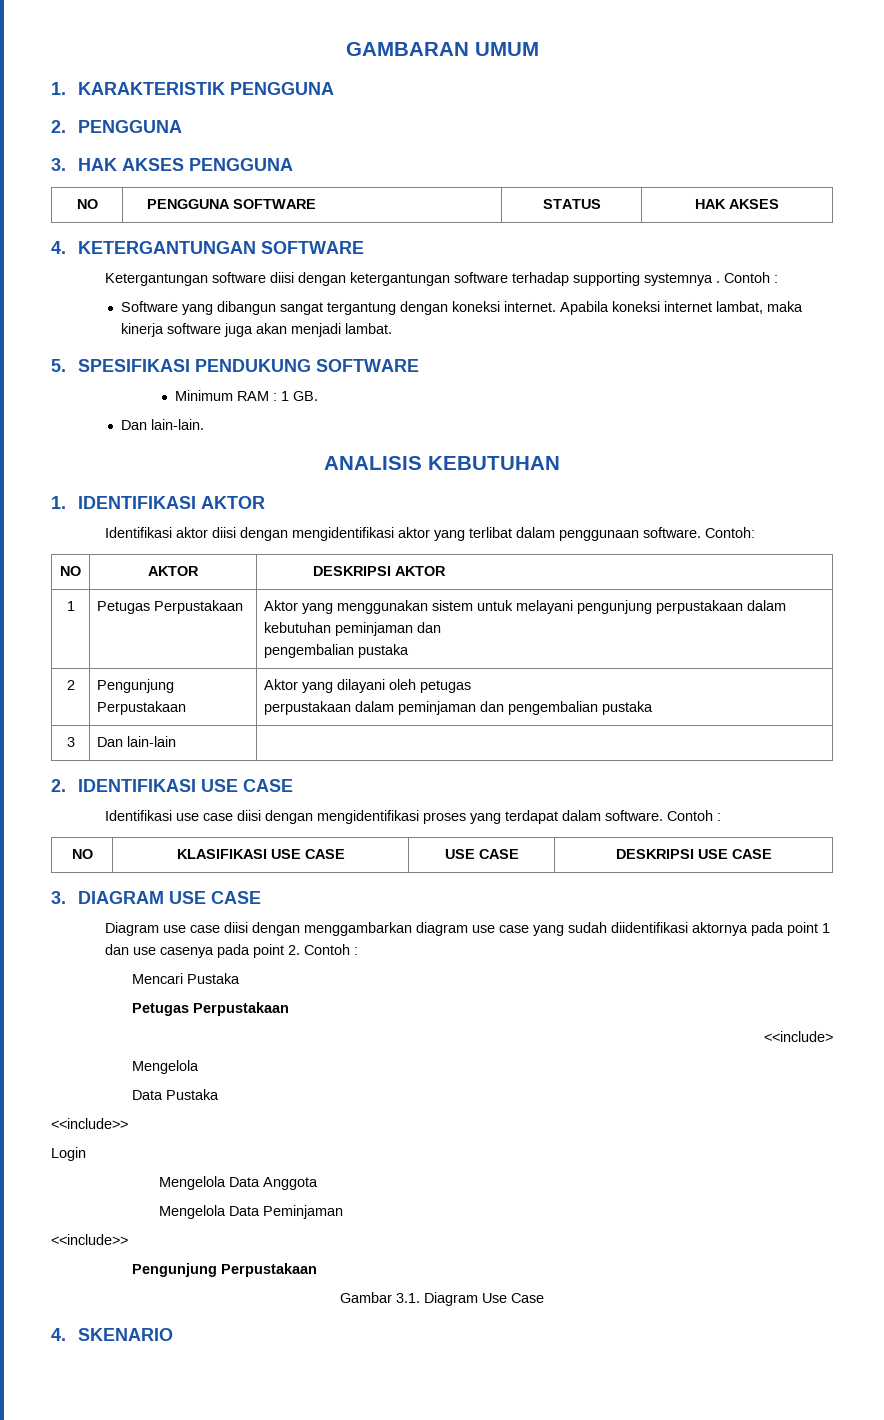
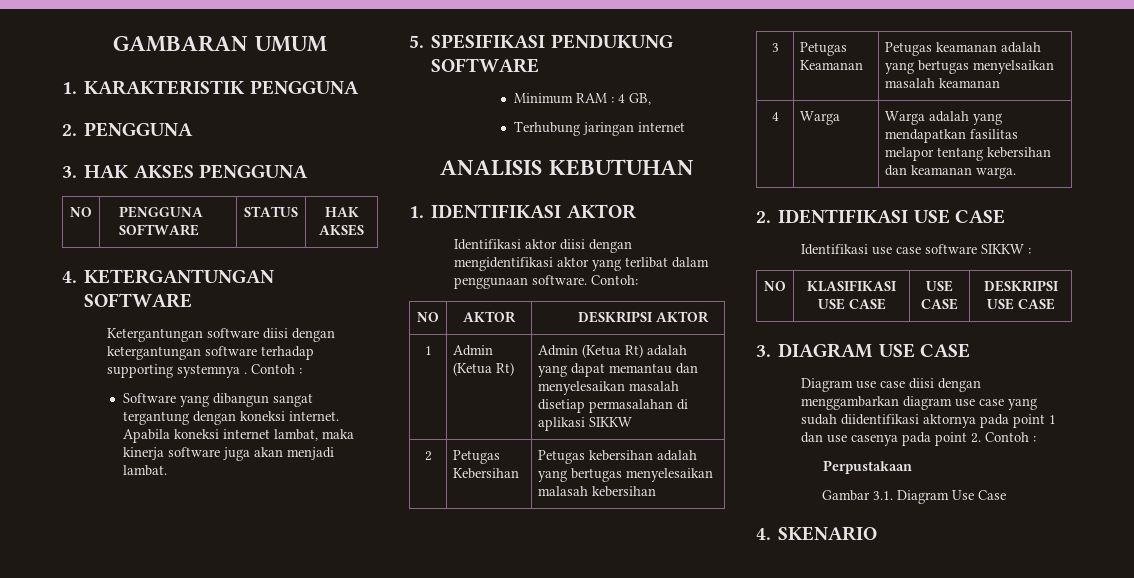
[280,391,318,401] [120,419,204,430] 1 GB. // Dan lain-lain. -> [618,93,652,105] [514,121,686,136] 4 GB, // Terhubung jaringan internet
[97,600,244,614] [264,600,787,614] [264,622,442,636] [264,644,410,658] [66,680,75,690] [97,679,175,693] [97,701,187,715] [264,679,472,693] [264,701,654,715] [66,737,75,747] [97,736,177,747] Petugas Perpustakaan | Aktor yang menggunakan sistem untuk melayani pengunjung perpustakaan dalam kebutuhan peminjaman dan // pengembalian pustaka // 2 | Pengunjung Perpustakaan | Aktor yang dilayani oleh petugas // perpustakaan dalam peminjaman dan pengembalian pustaka // 3 | Dan lain-lain | -> [453,345,494,356] [453,362,515,376] [538,344,688,358] [538,363,699,377] [538,381,680,395] [538,399,689,413] [538,417,633,431] [424,451,432,461] [453,450,501,464] [453,468,520,479] [538,450,698,464] [538,468,714,482] [538,486,657,497] [771,43,779,52] [800,42,848,56] [800,60,864,70] [885,42,1042,56] [885,60,1055,74] [885,78,1001,88] [771,112,779,121] [800,111,841,125] [885,111,1003,125] [885,129,1019,143] [885,147,1052,161] [885,165,1017,179] Admin (Ketua Rt) | Admin (Ketua Rt) adalah yang dapat memantau dan menyelesaikan masalah disetiap permasalahan di aplikasi SIKKW // 2 | Petugas Kebersihan | Petugas kebersihan adalah yang bertugas menyelesaikan malasah kebersihan // 3 | Petugas Keamanan | Petugas keamanan adalah yang bertugas menyelsaikan masalah keamanan // 4 | Warga | Warga adalah yang mendapatkan fasilitas melapor tentang kebersihan dan keamanan warga.
[236,810,713,824] diisi dengan mengidentifikasi proses yang terdapat dalam software. Contoh -> [924,244,1024,254] software SIKKW
[131,973,240,984] [131,1002,289,1016] [764,1031,833,1042] [131,1060,199,1074] [131,1089,219,1100] [51,1118,128,1129] [51,1147,86,1161] [158,1176,318,1190] [158,1205,343,1219] [51,1234,128,1245] [131,1263,217,1277] Mencari Pustaka // Petugas Perpustakaan // <<include> // Mengelola // Data Pustaka // <<include>> // Login // Mengelola Data Anggota // Mengelola Data Peminjaman // <<include>> // Pengunjung -> (1036, 439) none

